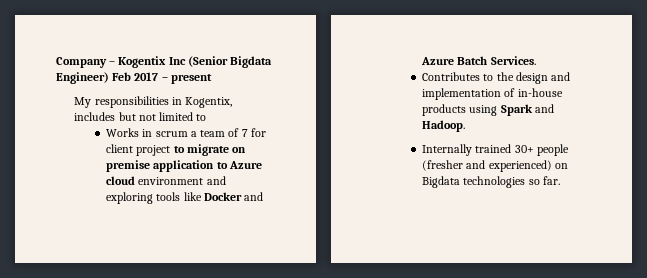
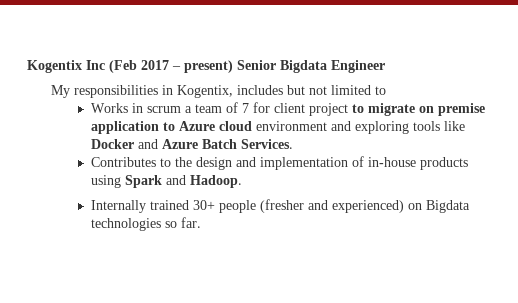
[56,56,273,68] [56,72,212,84] Company – Kogentix Inc (Senior Bigdata Engineer) Feb 2017 – present -> [27,60,385,73] Kogentix Inc (Feb 2017 – present) Senior Bigdata Engineer

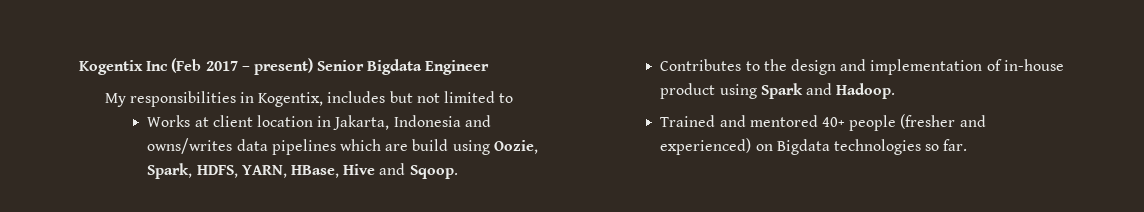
[131,102,485,116] [90,121,465,134] [90,139,293,149] in scrum a team of 7 for client project to migrate on premise application to Azure cloud environment and exploring tools like Docker and Azure Batch Services. -> [194,115,491,130] [147,138,538,155] [147,163,458,179] at client location in Jakarta, Indonesia and owns/writes data pipelines which are build using Oozie, Spark, HDFS, YARN, HBase, Hive and Sqoop.
[419,157,468,170] products -> [660,83,716,99] product
[90,200,215,213] Internally trained 30+ -> [660,115,845,127] Trained and mentored 40+

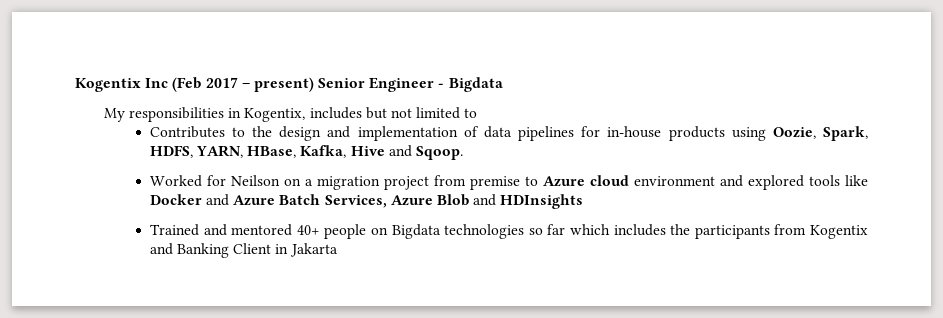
[367,59,490,75] Bigdata Engineer -> [369,77,503,92] Engineer - Bigdata
[147,115,491,130] [147,138,538,155] [147,163,458,179] // Works at client location in Jakarta, Indonesia and owns/writes data pipelines which are build using Oozie, Spark, HDFS, YARN, HBase, Hive and Sqoop. -> (478, 113) none
[1003,59,1064,71] [660,83,896,99] in-house product using Spark and Hadoop. -> [483,126,868,141] [149,145,463,160] [149,175,868,190] [149,194,584,209] data pipelines for in-house products using Oozie, Spark, HDFS, YARN, HBase, Kafka, Hive and Sqoop. // Worked for Neilson on a migration project from premise to Azure cloud environment and explored tools like Docker and Azure Batch Services, Azure Blob and HDInsights
[900,114,986,129] [660,138,752,155] (fresher and experienced) -> (367, 231) none
[943,139,968,151] far. -> [547,224,868,239] [149,243,338,258] far which includes the participants from Kogentix and Banking Client in Jakarta

